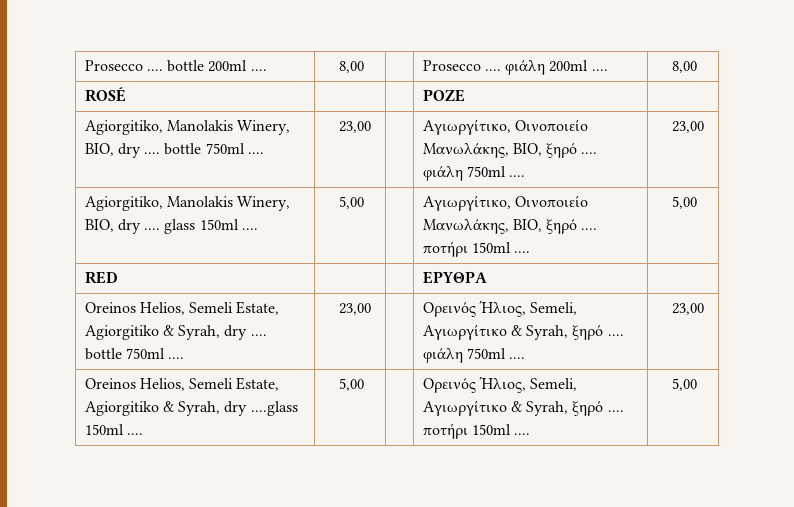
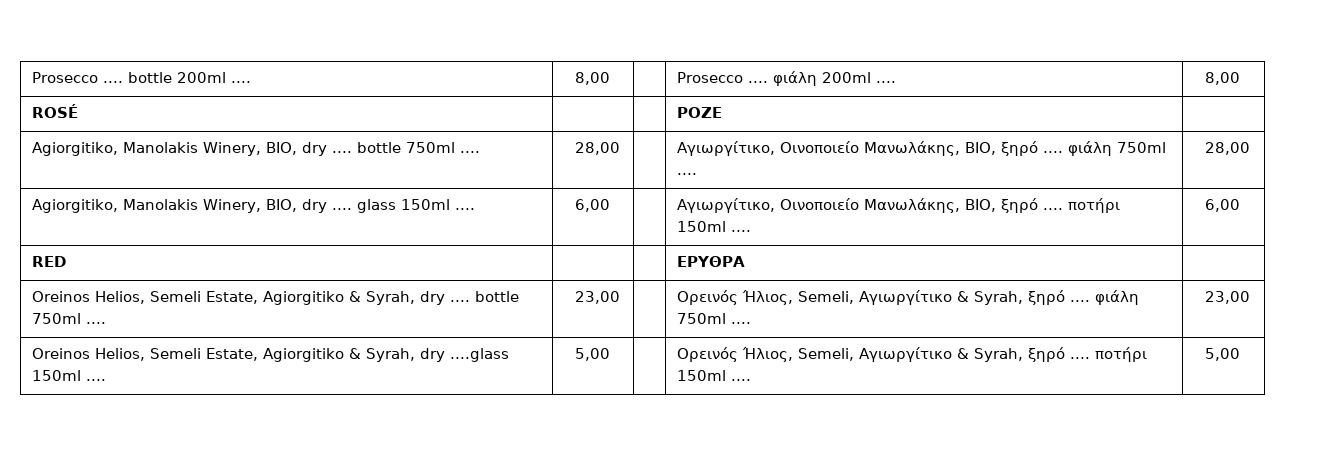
[339,121,372,133] 23,00 -> [575,142,621,155] 28,00
[672,121,705,133] 23,00 -> [1205,142,1251,155] 28,00
[339,196,365,209] 5,00 -> [575,199,611,212] 6,00
[672,196,698,209] 5,00 -> [1205,199,1241,212] 6,00

